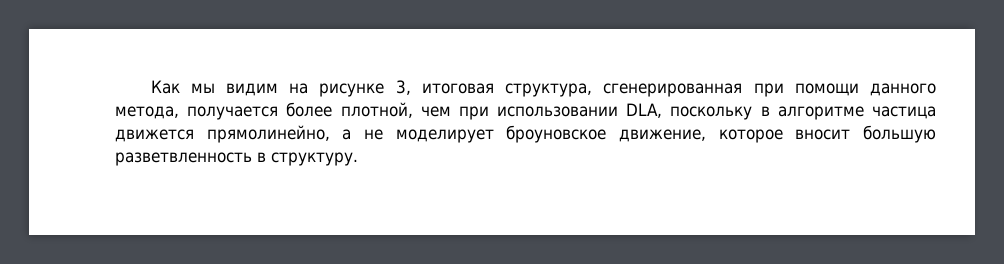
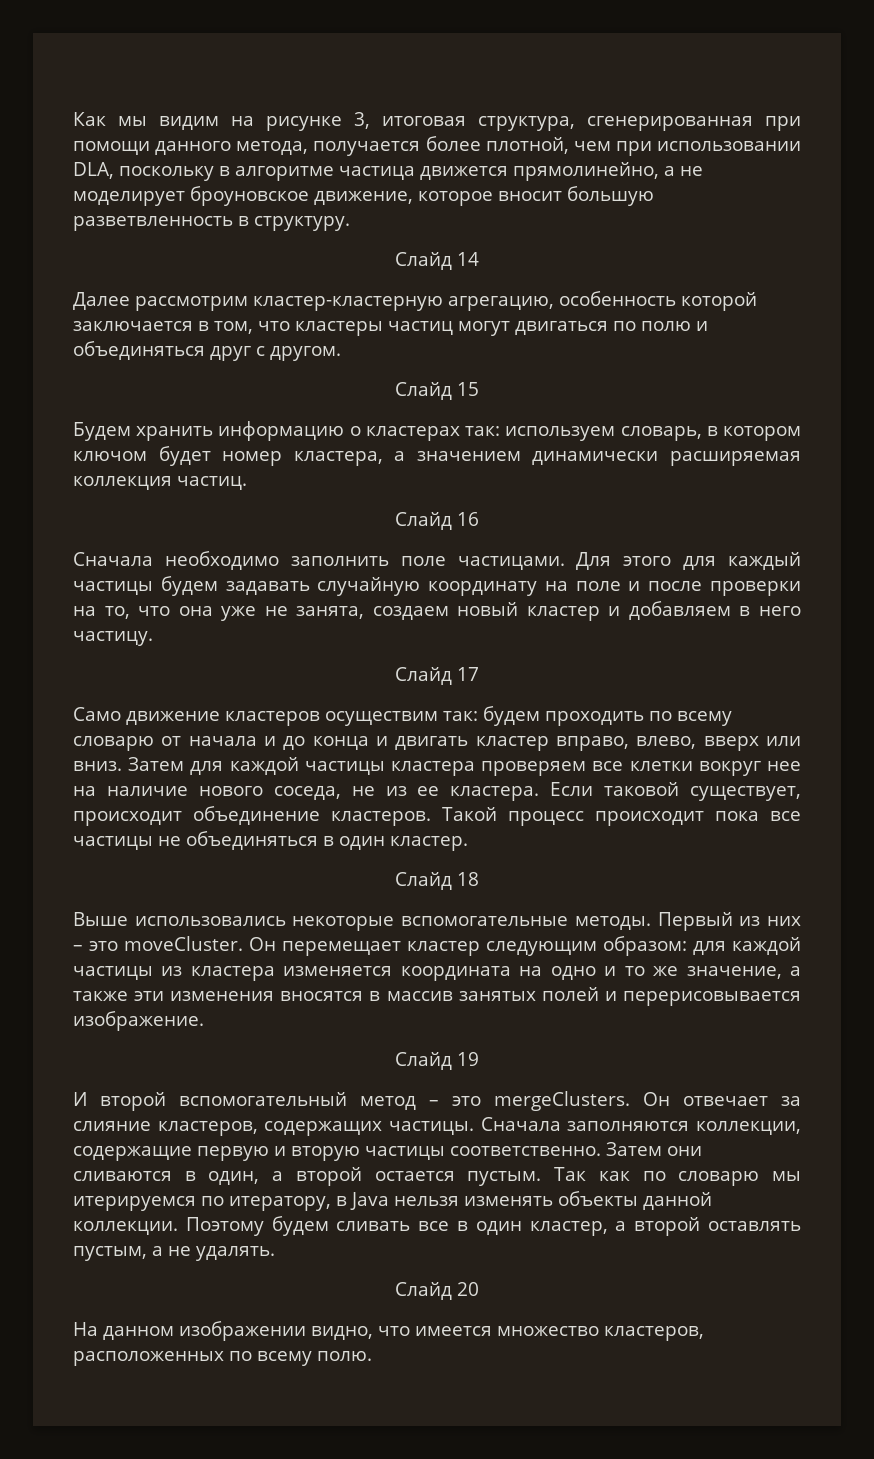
(358, 159) none -> [395,252,479,270] [73,291,757,311] [73,321,708,336] [73,341,341,361] [395,382,479,400] [73,421,801,441] [73,446,801,466] [73,476,247,490] [395,512,479,530] [73,551,801,570] [73,576,802,596] [73,601,802,621] [73,631,153,646] [395,667,479,685] [73,706,732,726] [73,736,802,751] [73,757,802,776] [73,782,801,801] [73,806,801,826] [73,831,468,851] [395,872,479,890] [73,912,801,931] [73,936,801,956] [73,966,802,981] [73,987,801,1006] [73,1011,204,1031] [395,1052,479,1070] [73,1091,801,1111] [73,1117,802,1136] [73,1142,702,1161] [73,1167,802,1186] [73,1191,712,1211] [73,1216,801,1236] [73,1246,275,1261] [395,1282,479,1300] [73,1321,704,1341] [73,1351,372,1366] // Слайд 14 // Далее рассмотрим кластер-кластерную агрегацию, особенность которой заключается в том, что кластеры частиц могут двигаться по полю и объединяться друг с другом. // Слайд 15 // Будем хранить информацию о кластерах так: используем словарь, в котором ключом будет номер кластера, а значением динамически расширяемая коллекция частиц. // Слайд 16 // Сначала необходимо заполнить поле частицами. Для этого для каждый частицы будем задавать случайную координату на поле и после проверки на то, что она уже не занята, создаем новый кластер и добавляем в него частицу. // Слайд 17 // Само движение кластеров осуществим так: будем проходить по всему словарю от начала и до конца и двигать кластер вправо, влево, вверх или вниз. Затем для каждой частицы кластера проверяем все клетки вокруг нее на наличие нового соседа, не из ее кластера. Если таковой существует, происходит объединение кластеров. Такой процесс происходит пока все частицы не объединяться в один кластер. // Слайд 18 // Выше использовались некоторые вспомогательные методы. Первый из них – это moveCluster. Он перемещает кластер следующим образом: для каждой частицы из кластера изменяется координата на одно и то же значение, а также эти изменения вносятся в массив занятых полей и перерисовывается изображение. // Слайд 19 // И второй вспомогательный метод – это mergeClusters. Он отвечает за слияние кластеров, содержащих частицы. Сначала заполняются коллекции, содержащие первую и вторую частицы соответственно. Затем они сливаются в один, а второй остается пустым. Так как по словарю мы итерируемся по итератору, в Java нельзя изменять объекты данной коллекции. Поэтому будем сливать все в один кластер, а второй оставлять пустым, а не удалять. // Слайд 20 // На данном изображении видно, что имеется множество кластеров, расположенных по всему полю.

